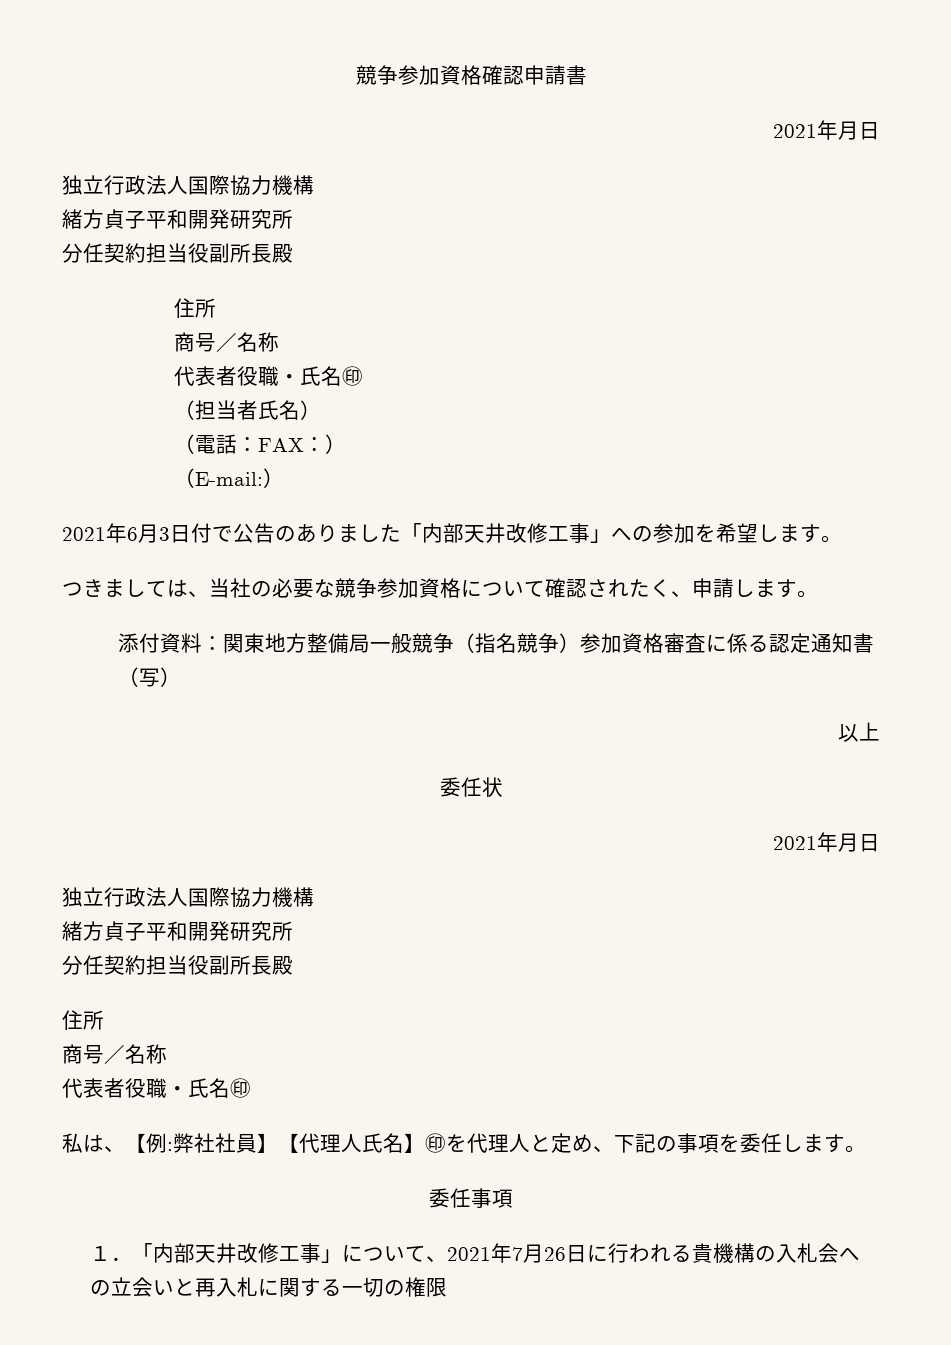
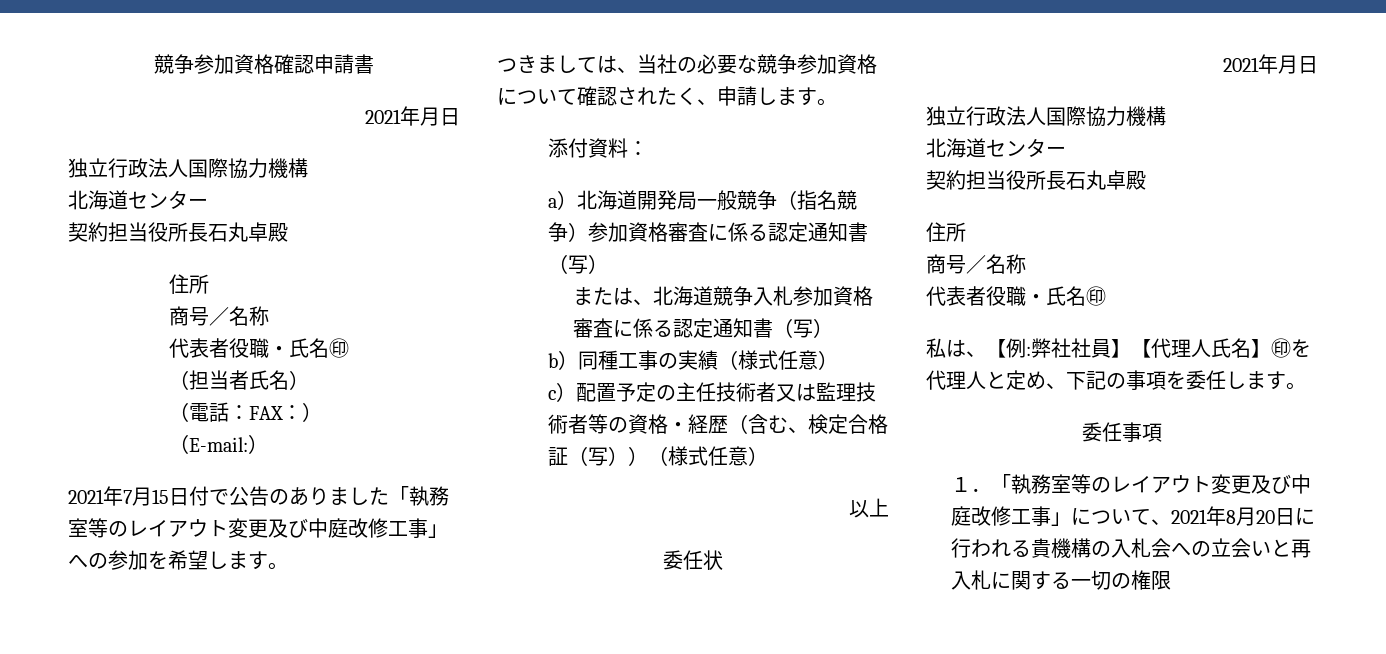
[62,209,293,229] [62,243,272,263] 緒方貞子平和開発研究所 // 分任契約担当役副所長 -> [68,190,208,210] [68,222,268,242] 北海道センター // 契約担当役所長石丸卓
[127,524,170,543] 6月3 -> [123,487,169,506] 7月15
[422,523,506,543] 内部天井 -> [409,486,449,506] [68,518,348,538] 執務室等のレイアウト変更及び中庭
[222,633,349,654] 関東地方整備 -> [547,190,677,210] // a）北海道開発
(181, 677) none -> [572,286,873,306] [572,318,833,338] [547,350,838,370] [547,382,876,402] [547,414,888,434] [547,446,768,466] // または、北海道競争入札参加資格審査に係る認定通知書（写） // b）同種工事の実績（様式任意） // c）配置予定の主任技術者又は監理技術者等の資格・経歴（含む、検定合格証（写））（様式任意）
[62,921,293,941] [62,955,272,975] 緒方貞子平和開発研究所 // 分任契約担当役副所長 -> [926,138,1066,158] [926,170,1126,190] 北海道センター // 契約担当役所長石丸卓
[152,1243,237,1263] 内部天井 -> [1011,474,1312,494] [951,506,972,526] 執務室等のレイアウト変更及び中庭
[511,1244,566,1263] 7月26 -> [1226,507,1276,526] 8月20

